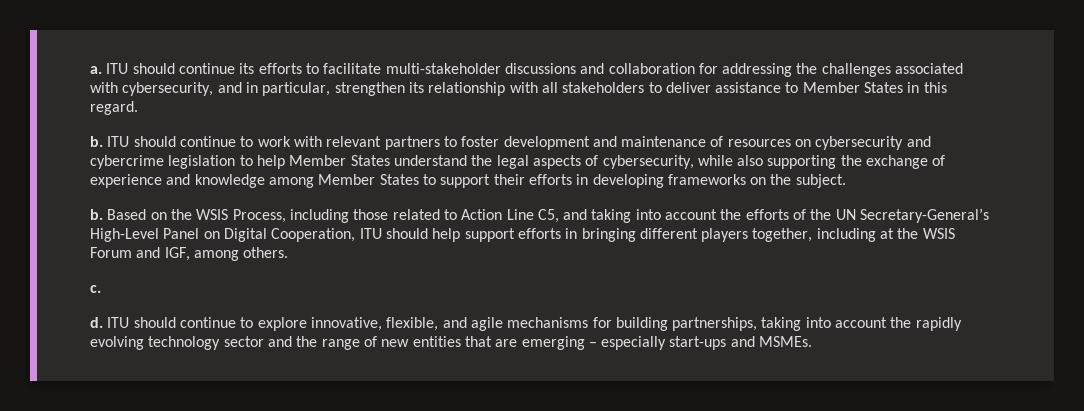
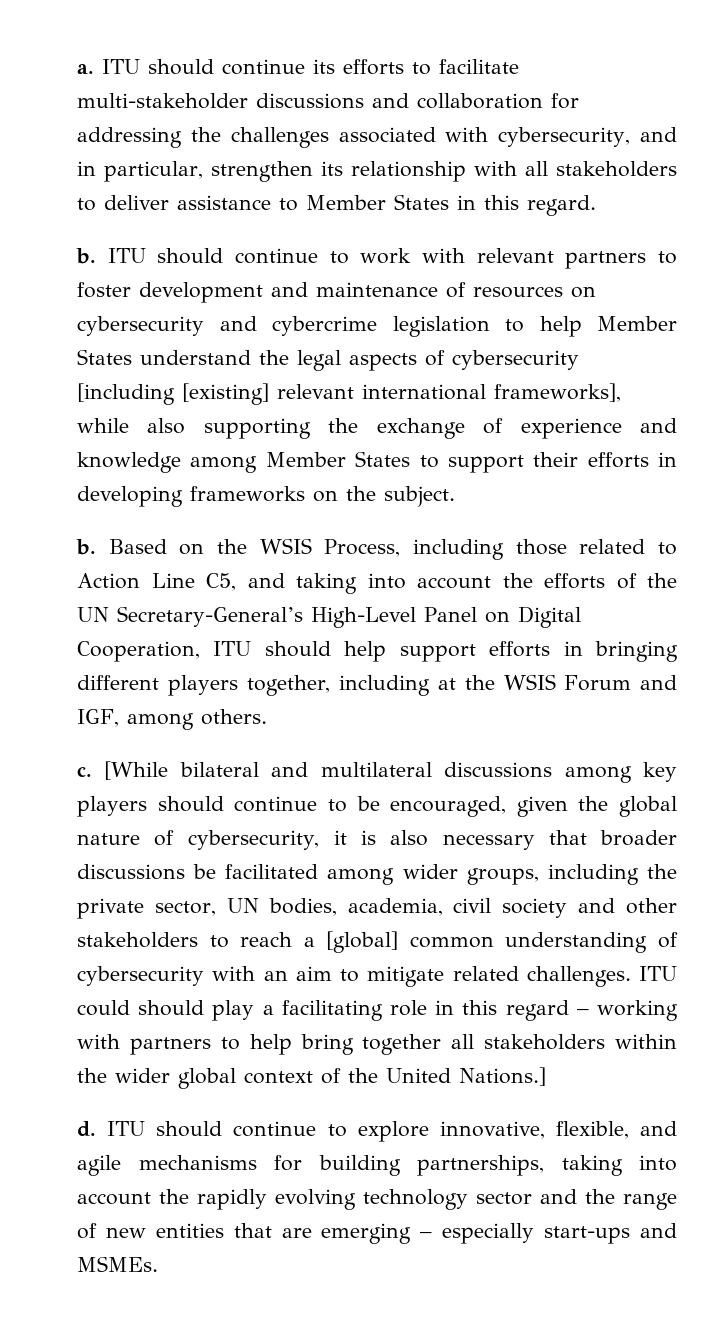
[602,155,694,169] cybersecurity, -> [452,350,579,370] [77,383,621,405] cybersecurity [including [existing] relevant international frameworks],
(101, 289) none -> [104,761,677,783] [77,796,677,817] [77,830,677,850] [77,864,677,885] [77,898,677,919] [77,931,678,953] [77,966,677,987] [77,1000,678,1021] [77,1034,677,1055] [77,1067,546,1089] [While bilateral and multilateral discussions among key players should continue to be encouraged, given the global nature of cybersecurity, it is also necessary that broader discussions be facilitated among wider groups, including the private sector, UN bodies, academia, civil society and other stakeholders to reach a [global] common understanding of cybersecurity with an aim to mitigate related challenges. ITU could should play a facilitating role in this regard – working with partners to help bring together all stakeholders within the wider global context of the United Nations.]

